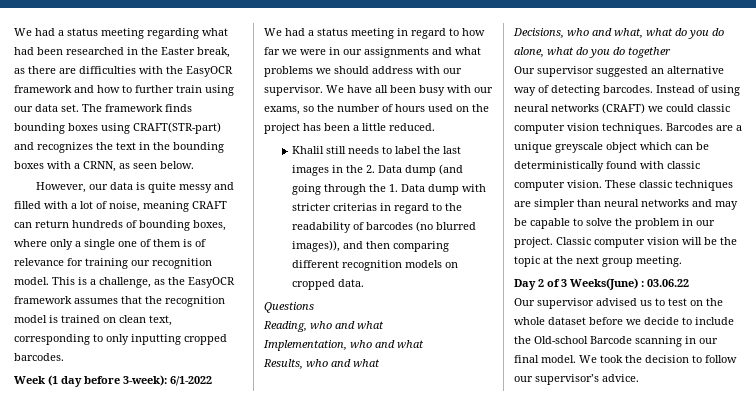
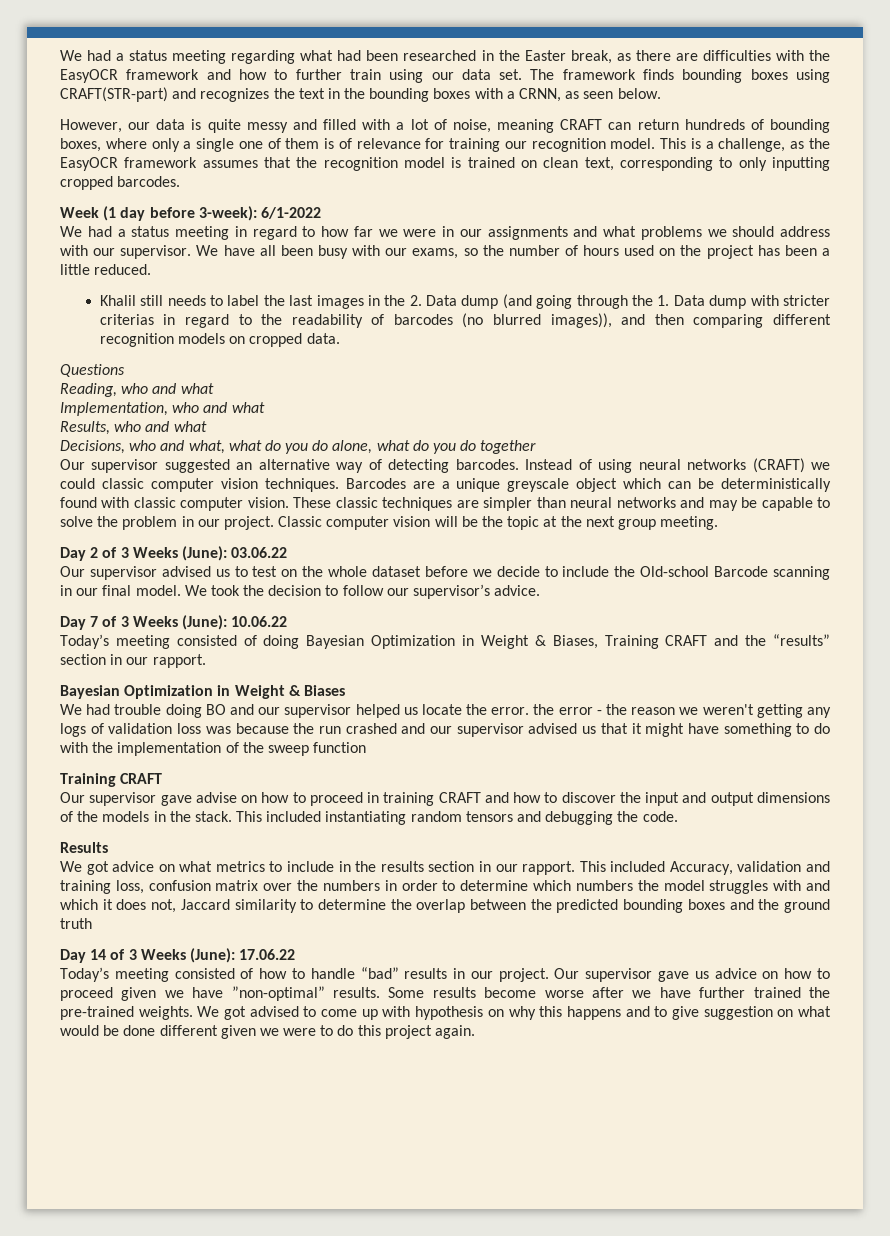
[570,278,644,290] Weeks(June) : -> [132,546,227,561] Weeks (June):
(639, 378) none -> [60,615,288,630] [60,634,831,649] [60,654,206,668] [60,685,345,699] [60,704,831,718] [60,723,831,737] [60,742,367,756] [60,773,163,787] [60,792,830,806] [60,811,678,825] [60,842,108,853] [60,861,830,875] [60,880,831,894] [60,899,831,913] [60,918,92,929] [60,948,296,963] [60,967,830,982] [60,986,830,1001] [60,1006,832,1020] [60,1025,476,1039] // Day 7 of 3 Weeks (June): 10.06.22 // Today’s meeting consisted of doing Bayesian Optimization in Weight & Biases, Training CRAFT and the “results” section in our rapport. // Bayesian Optimization in Weight & Biases // We had trouble doing BO and our supervisor helped us locate the error. the error - the reason we weren't getting any logs of validation loss was because the run crashed and our supervisor advised us that it might have something to do with the implementation of the sweep function // Training CRAFT // Our supervisor gave advise on how to proceed in training CRAFT and how to discover the input and output dimensions of the models in the stack. This included instantiating random tensors and debugging the code. // Results // We got advice on what metrics to include in the results section in our rapport. This included Accuracy, validation and training loss, confusion matrix over the numbers in order to determine which numbers the model struggles with and which it does not, Jaccard similarity to determine the overlap between the predicted bounding boxes and the ground truth // Day 14 of 3 Weeks (June): 17.06.22 // Today’s meeting consisted of how to handle “bad” results in our project. Our supervisor gave us advice on how to proceed given we have ”non-optimal” results. Some results become worse after we have further trained the pre-trained weights. We got advised to come up with hypothesis on why this happens and to give suggestion on what would be done different given we were to do this project again.

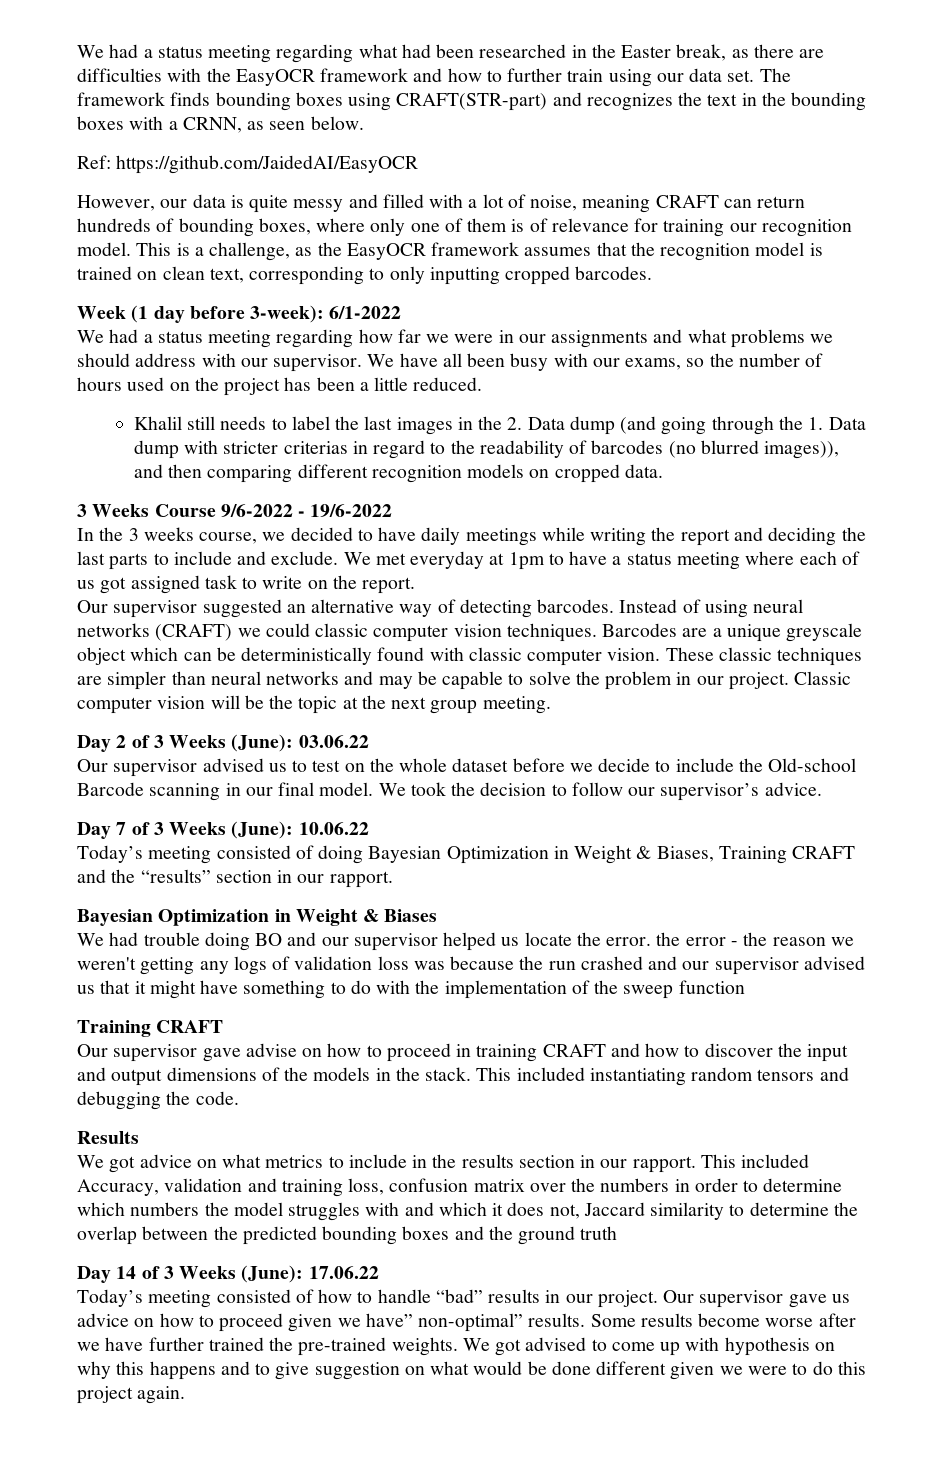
(661, 93) none -> [77,155,419,174] // Ref: https://github.com/JaidedAI/EasyOCR
[183,138,235,152] a single -> (406, 227) none
[234,226,316,240] in regard to -> [276,329,354,348] regarding
[60,364,125,377] [60,383,214,397] [60,402,265,416] [60,421,207,435] [60,440,537,454] Questions // Reading, who and what // Implementation, who and what // Results, who and what // Decisions, who and what, what do you do alone, what do you do together -> [77,504,393,517] [77,527,866,546] [77,551,860,570] [77,575,416,594] 3 Weeks Course 9/6-2022 - 19/6-2022 // In the 3 weeks course, we decided to have daily meetings while writing the report and deciding the last parts to include and exclude. We met everyday at 1pm to have a status meeting where each of us got assigned task to write on the report.
[192,986,325,1001] have ”non-optimal” -> [365,1313,524,1332] have” non-optimal”

